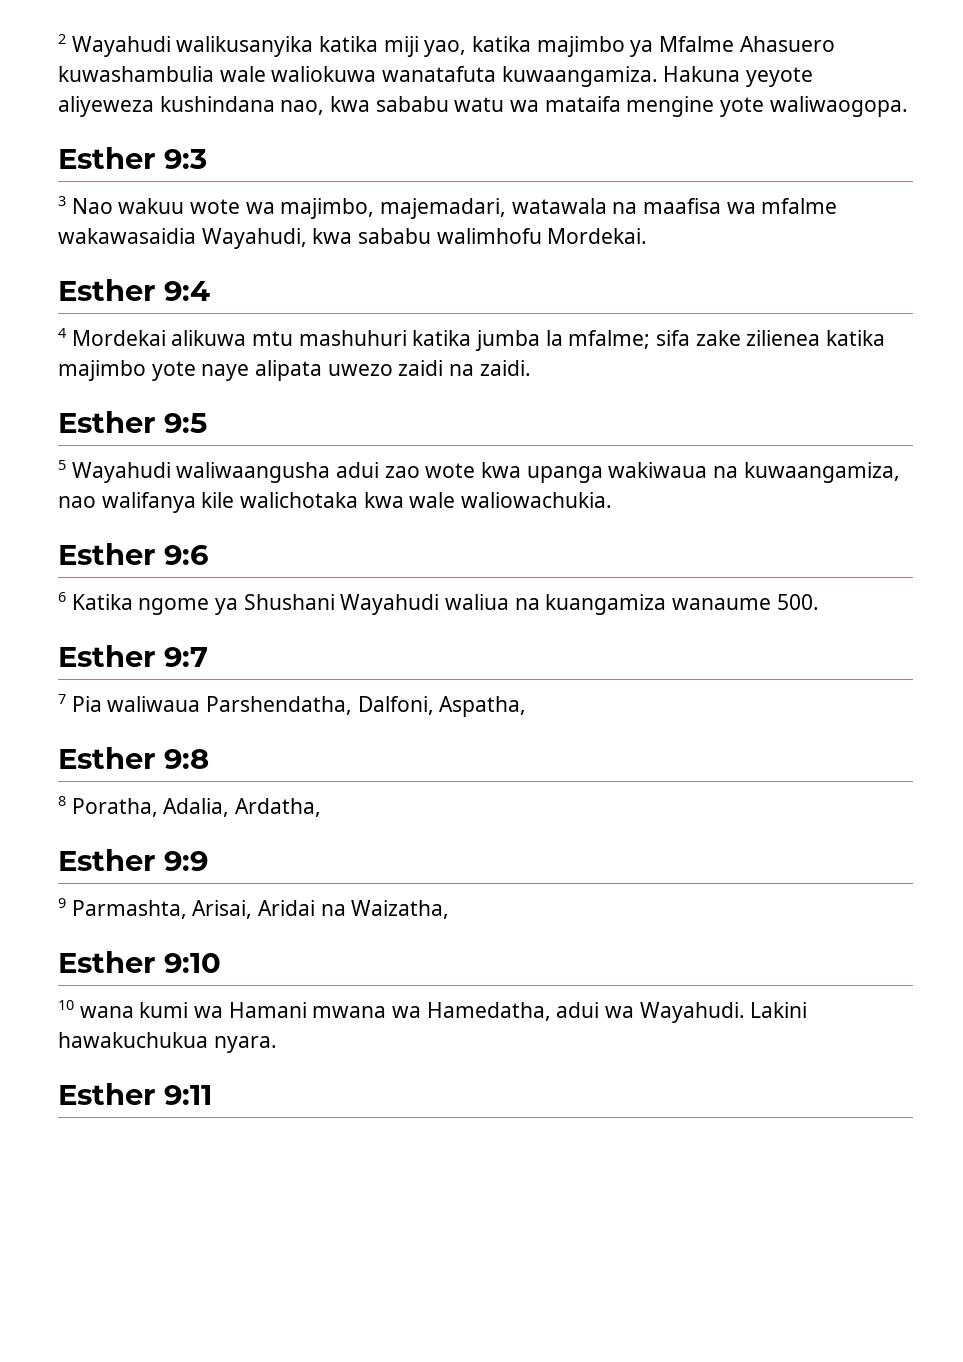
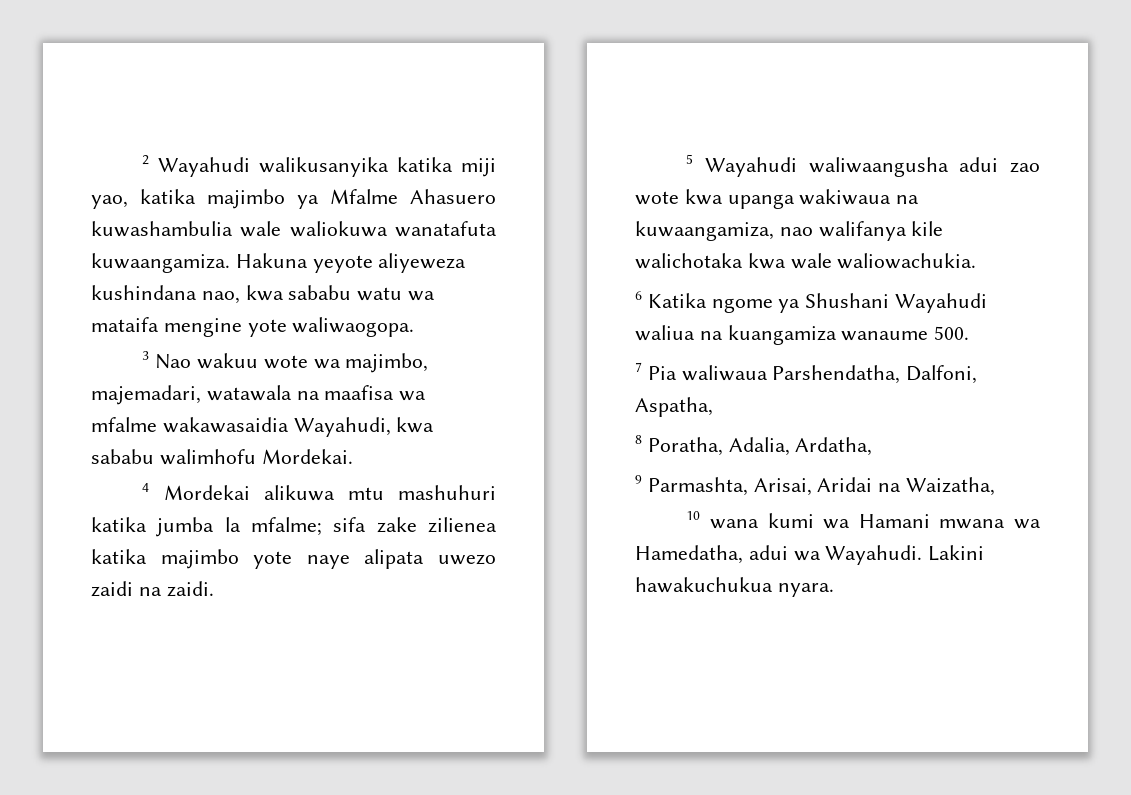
[58,147,207,169] // Esther 9:3 -> (415, 327) none
[58,279,210,301] // Esther 9:4 -> (353, 456) none
[58,411,207,433] // Esther 9:5 -> (214, 589) none
[58,543,208,565] // Esther 9:6 -> (977, 261) none
[58,645,208,667] // Esther 9:7 -> (970, 333) none
[58,747,209,769] // Esther 9:8 -> (713, 407) none
[58,849,208,871] // Esther 9:9 -> (873, 446) none
[58,951,221,973] // Esther 9:10 -> (996, 486) none
[58,1083,212,1105] // Esther 9:11 -> (834, 590) none

